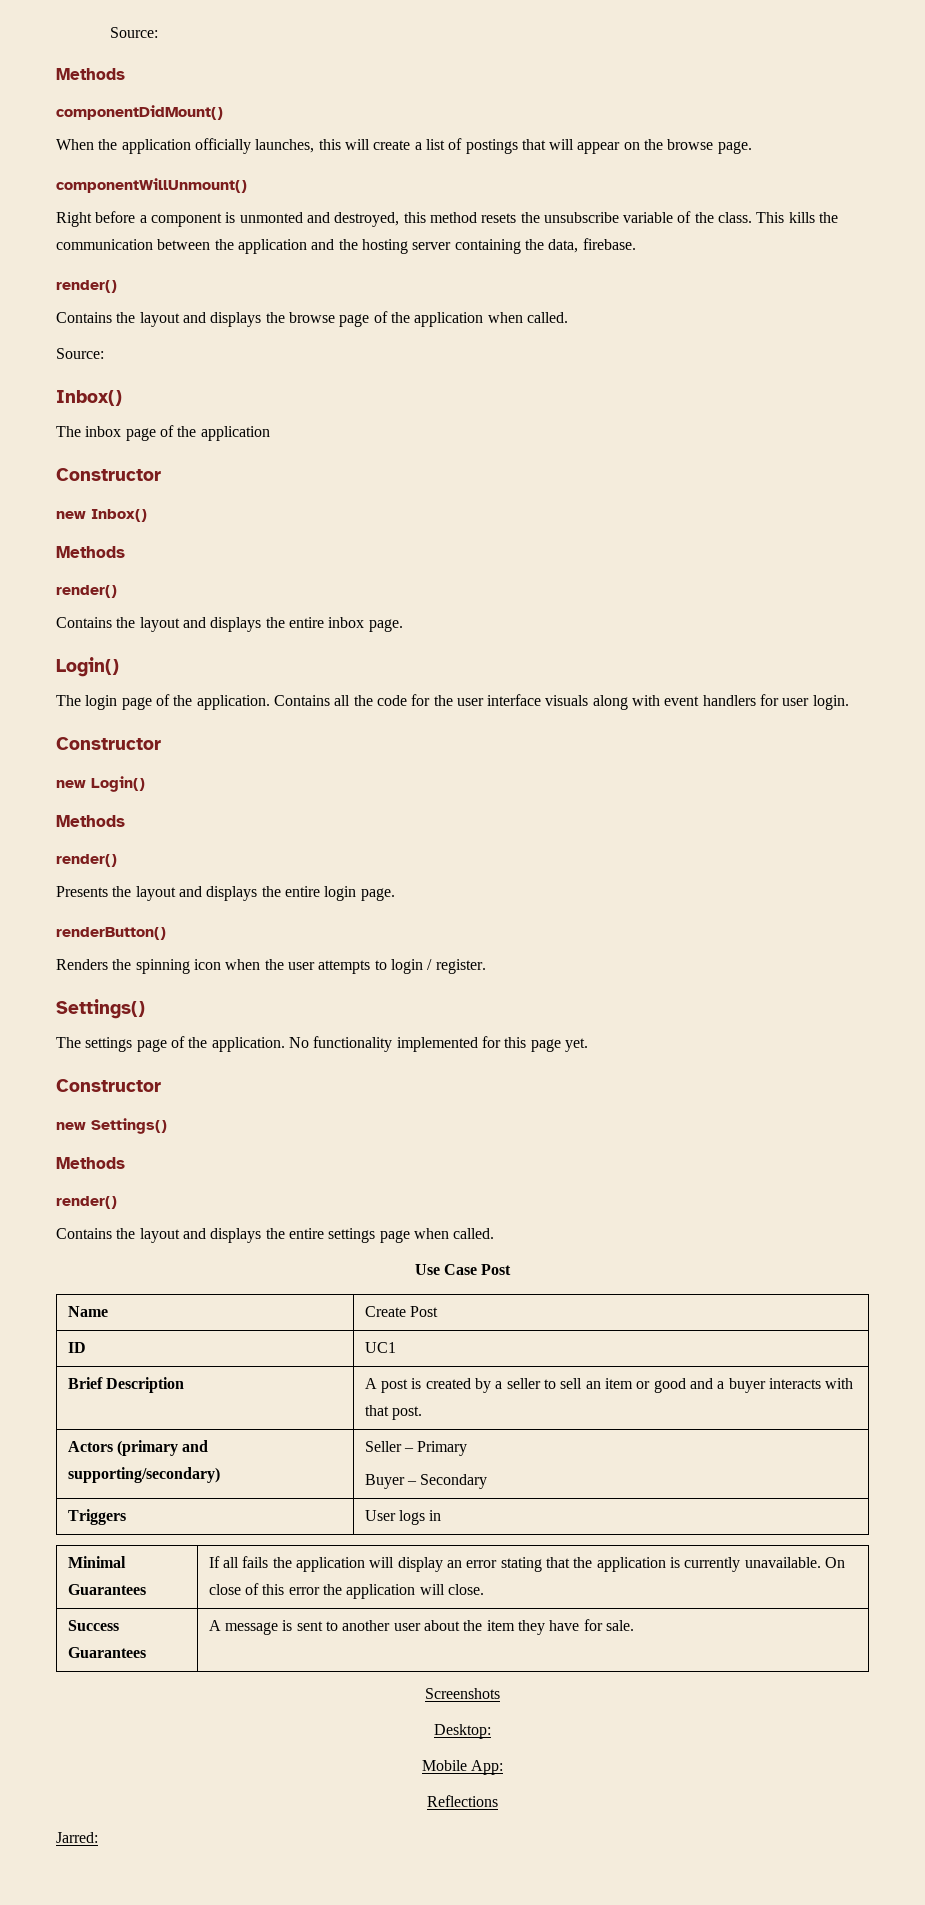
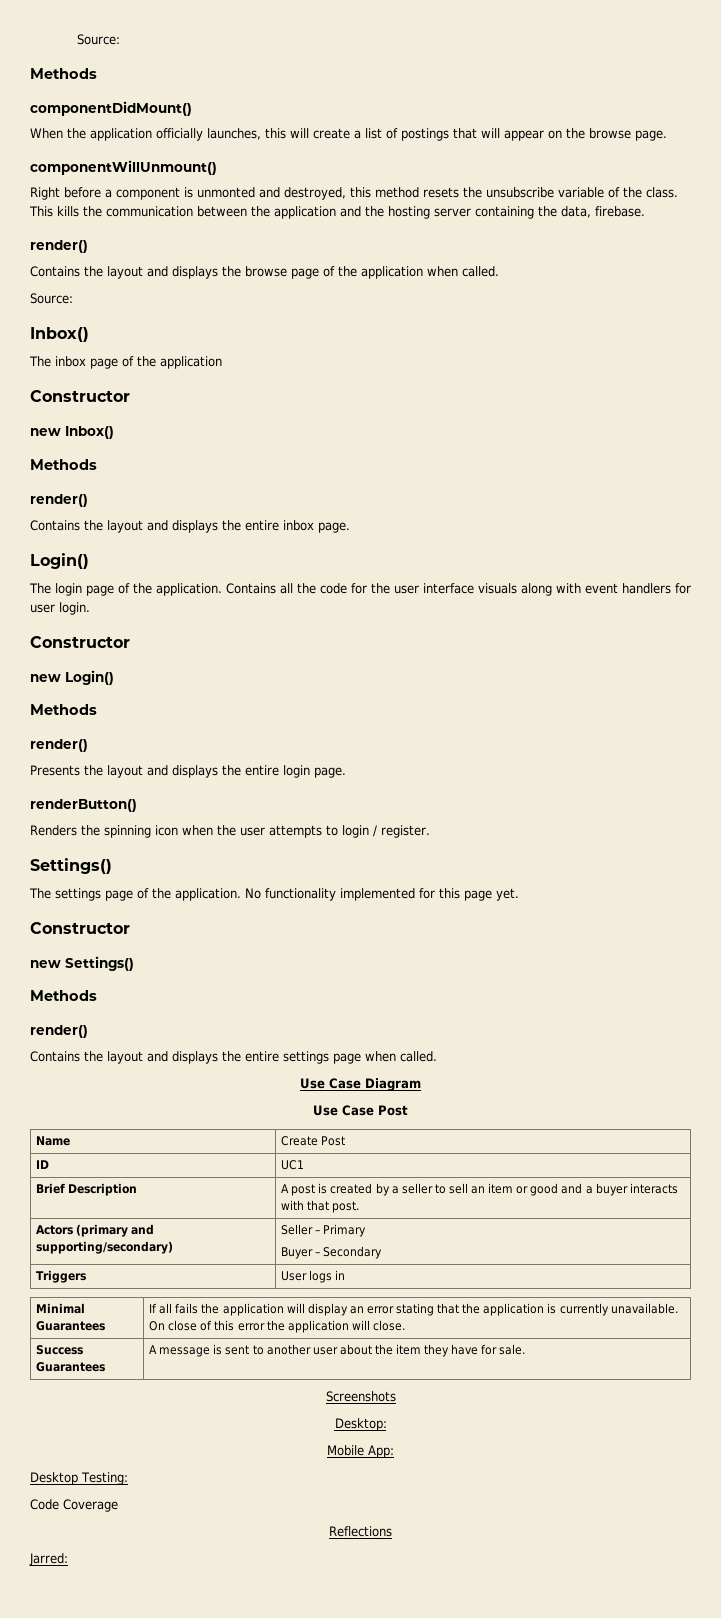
(495, 1233) none -> [300,1078,421,1091] // Use Case Diagram
(504, 1767) none -> [30,1472,128,1485] [30,1499,118,1512] // Desktop Testing: // Code Coverage

